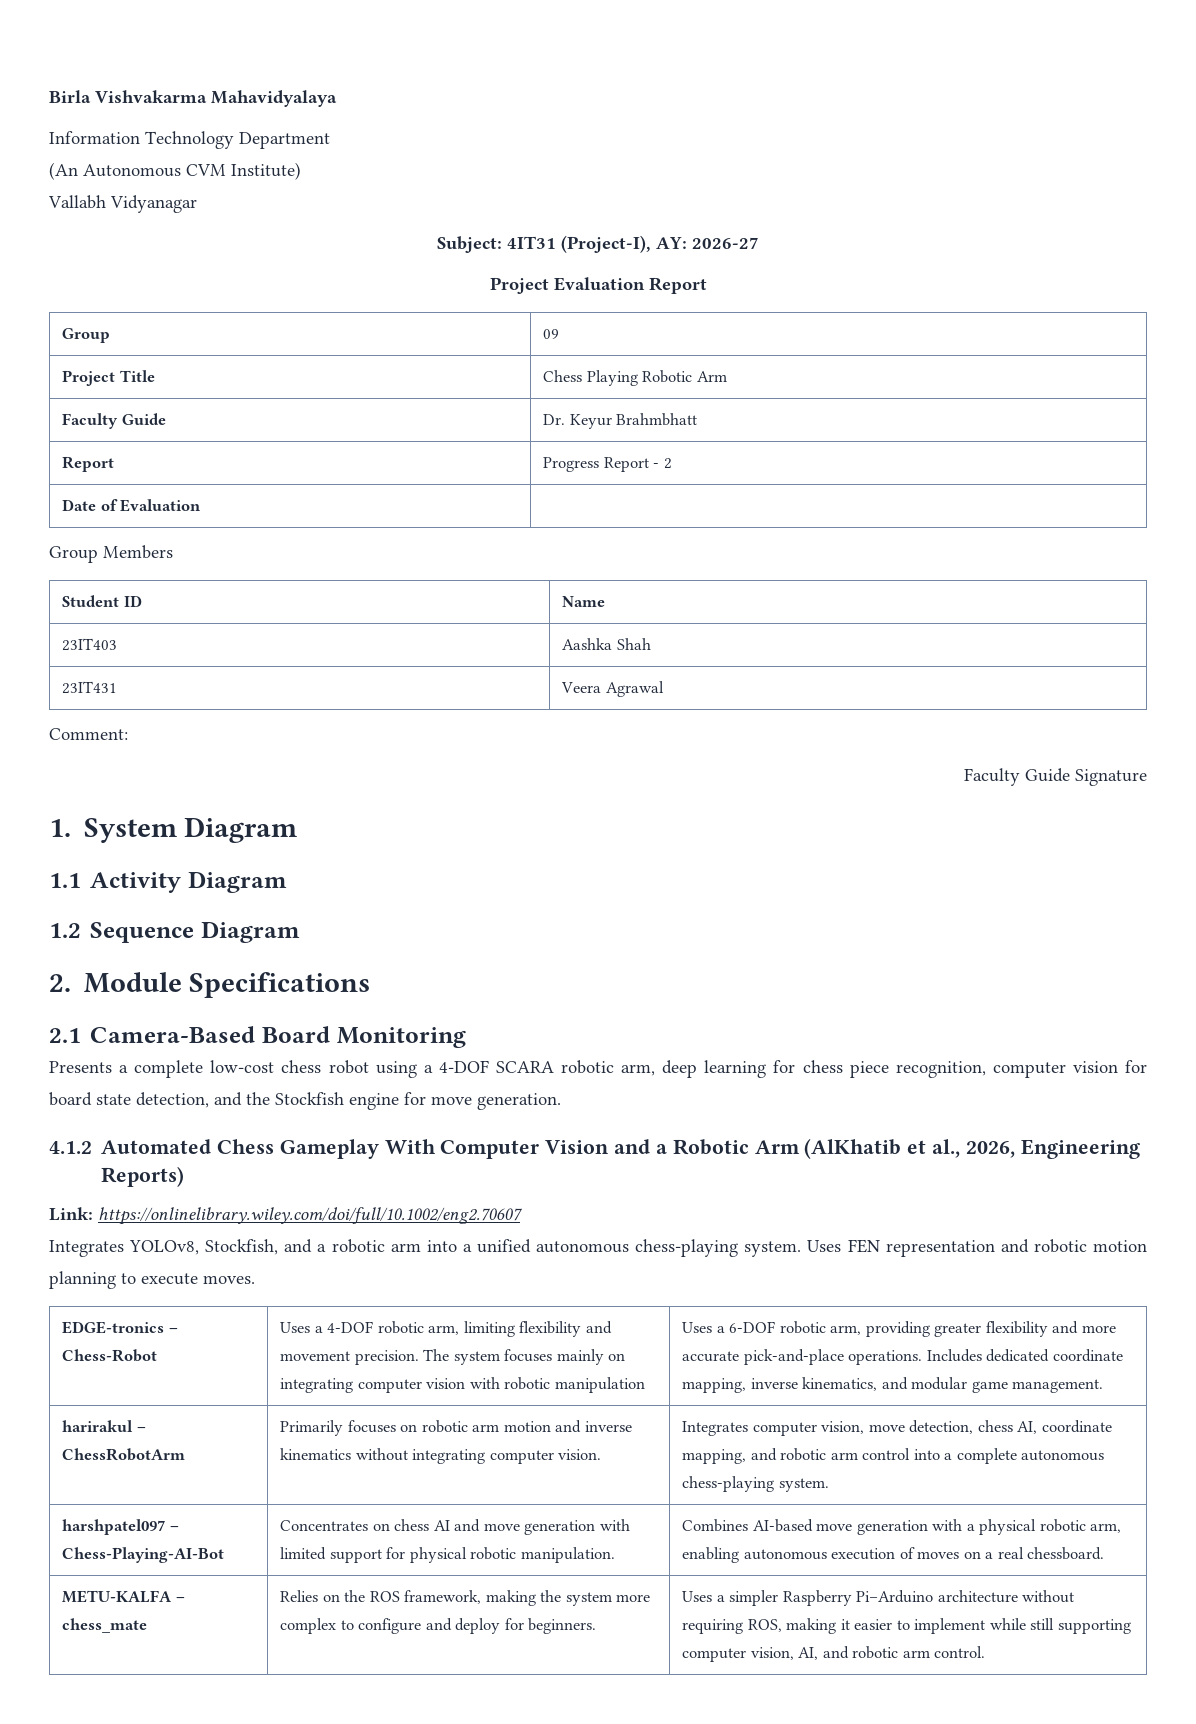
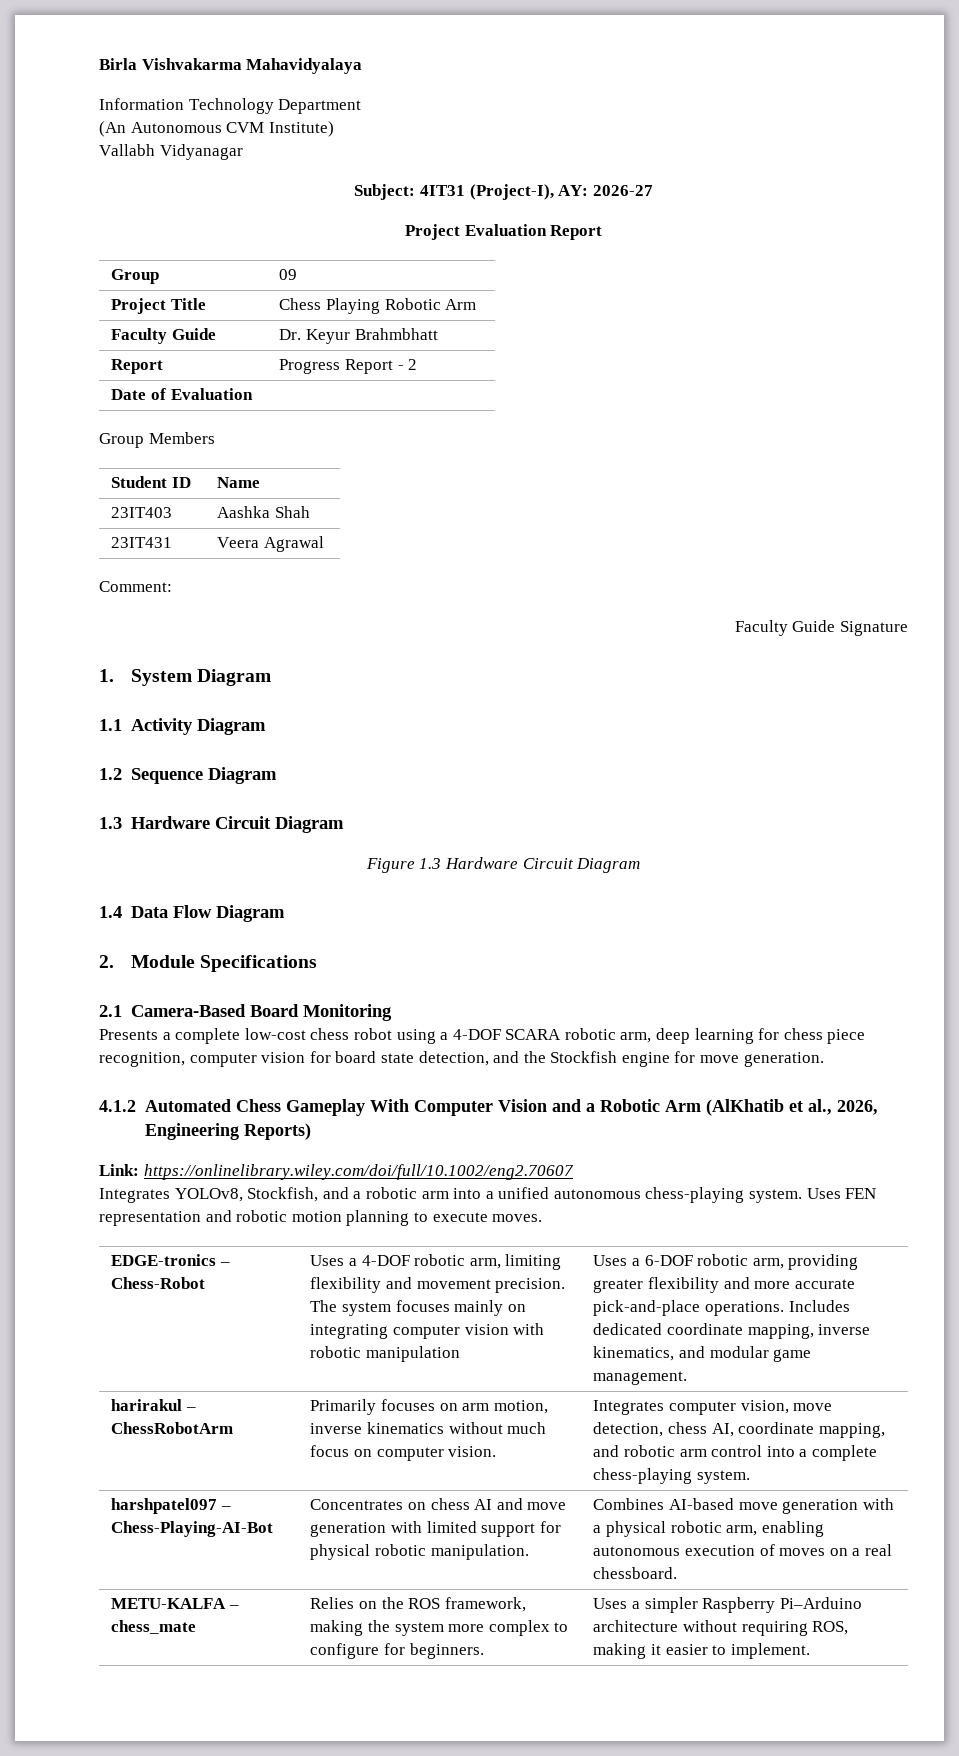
(300, 932) none -> [99,816,345,833] [365,857,641,873] [99,905,286,922] // 1.3 Hardware Circuit Diagram // Figure 1.3 Hardware Circuit Diagram // 1.4 Data Flow Diagram
[421,1420,632,1433] [280,1448,486,1464] robotic arm motion and inverse kinematics without integrating -> [462,1400,548,1414] [310,1422,547,1434] [310,1445,373,1457] arm motion, inverse kinematics without much focus on
[1021,1450,1105,1461] autonomous -> (877, 1453) none
[425,1618,501,1634] and deploy -> (380, 1651) none
[914,1618,1131,1634] [682,1646,986,1662] implement while still supporting computer vision, AI, and robotic arm control. -> [730,1643,810,1659] implement.

